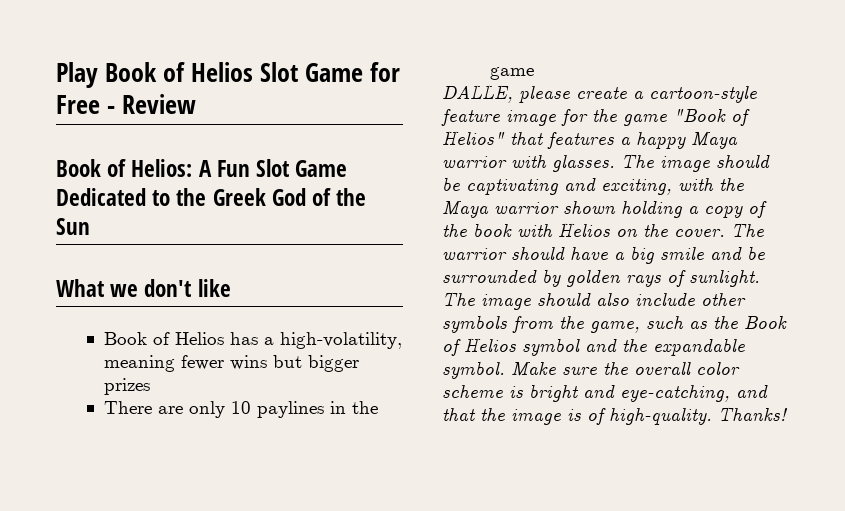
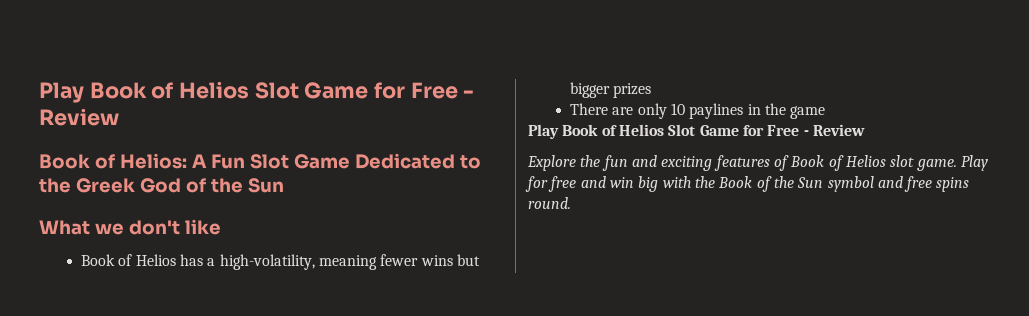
[442,85,757,103] [441,109,750,126] [442,131,738,149] [442,154,770,172] [442,177,744,195] [442,200,767,218] [442,223,764,237] [442,246,765,264] [442,269,760,287] [442,292,746,310] [442,315,787,333] [442,338,745,356] [442,361,740,379] [442,384,768,402] [442,407,788,425] DALLE, please create a cartoon-style feature image for the game "Book of Helios" that features a happy Maya warrior with glasses. The image should be captivating and exciting, with the Maya warrior shown holding a copy of the book with Helios on the cover. The warrior should have a big smile and be surrounded by golden rays of sunlight. The image should also include other symbols from the game, such as the Book of Helios symbol and the expandable symbol. Make sure the overall color scheme is bright and eye-catching, and that the image is of high-quality. Thanks! -> [528,124,865,139] [527,155,988,171] [525,176,970,192] [528,197,571,209] Play Book of Helios Slot Game for Free - Review // Explore the fun and exciting features of Book of Helios slot game. Play for free and win big with the Book of the Sun symbol and free spins round.

